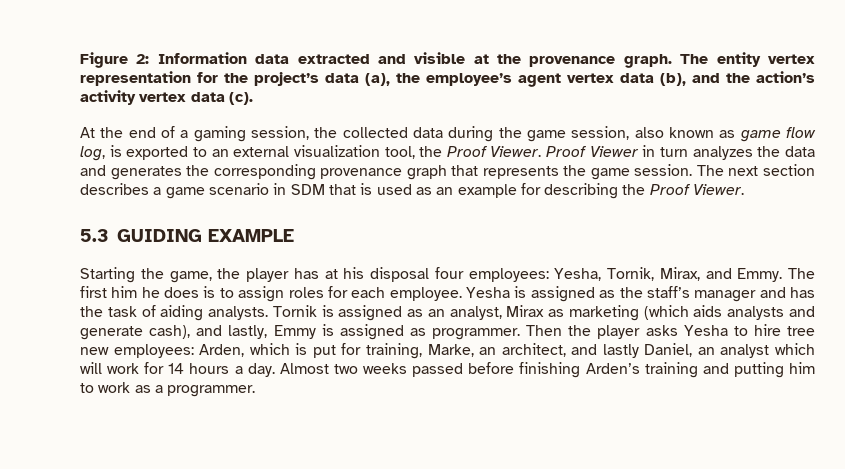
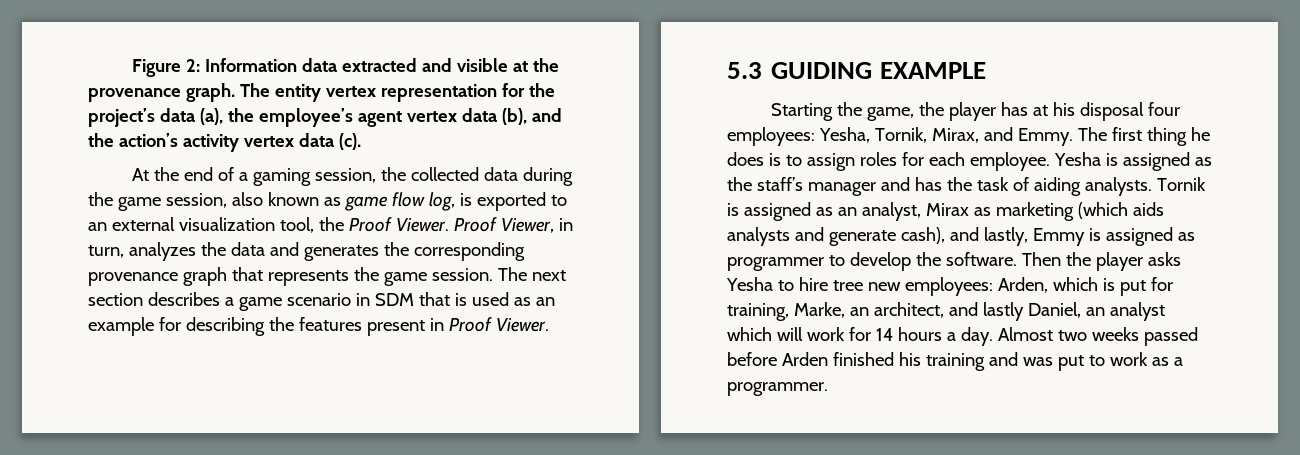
[589,145,689,157] Viewer in turn -> [500,218,573,233] [88,245,124,258] Viewer, in turn,
(646, 189) none -> [298,317,444,336] features present in
[111,286,138,298] him -> [1146,127,1187,146] thing
[432,328,520,340] programmer. -> [727,252,1017,271] programmer to develop the software.
[519,362,815,378] finishing Arden’s training and putting him -> [781,352,1084,371] Arden finished his training and was put

